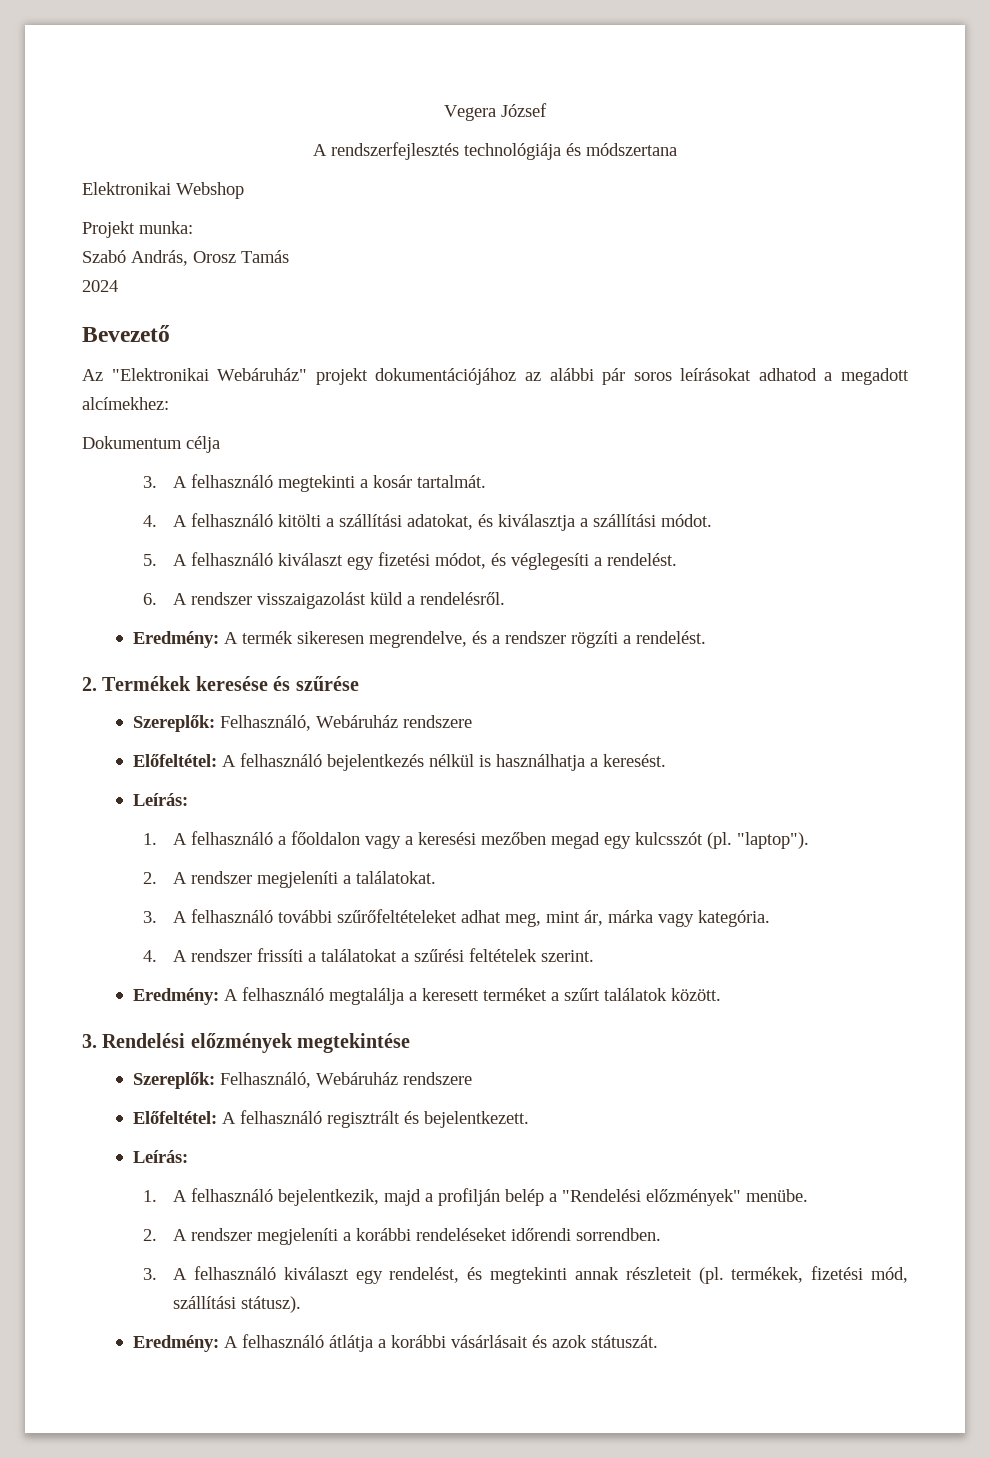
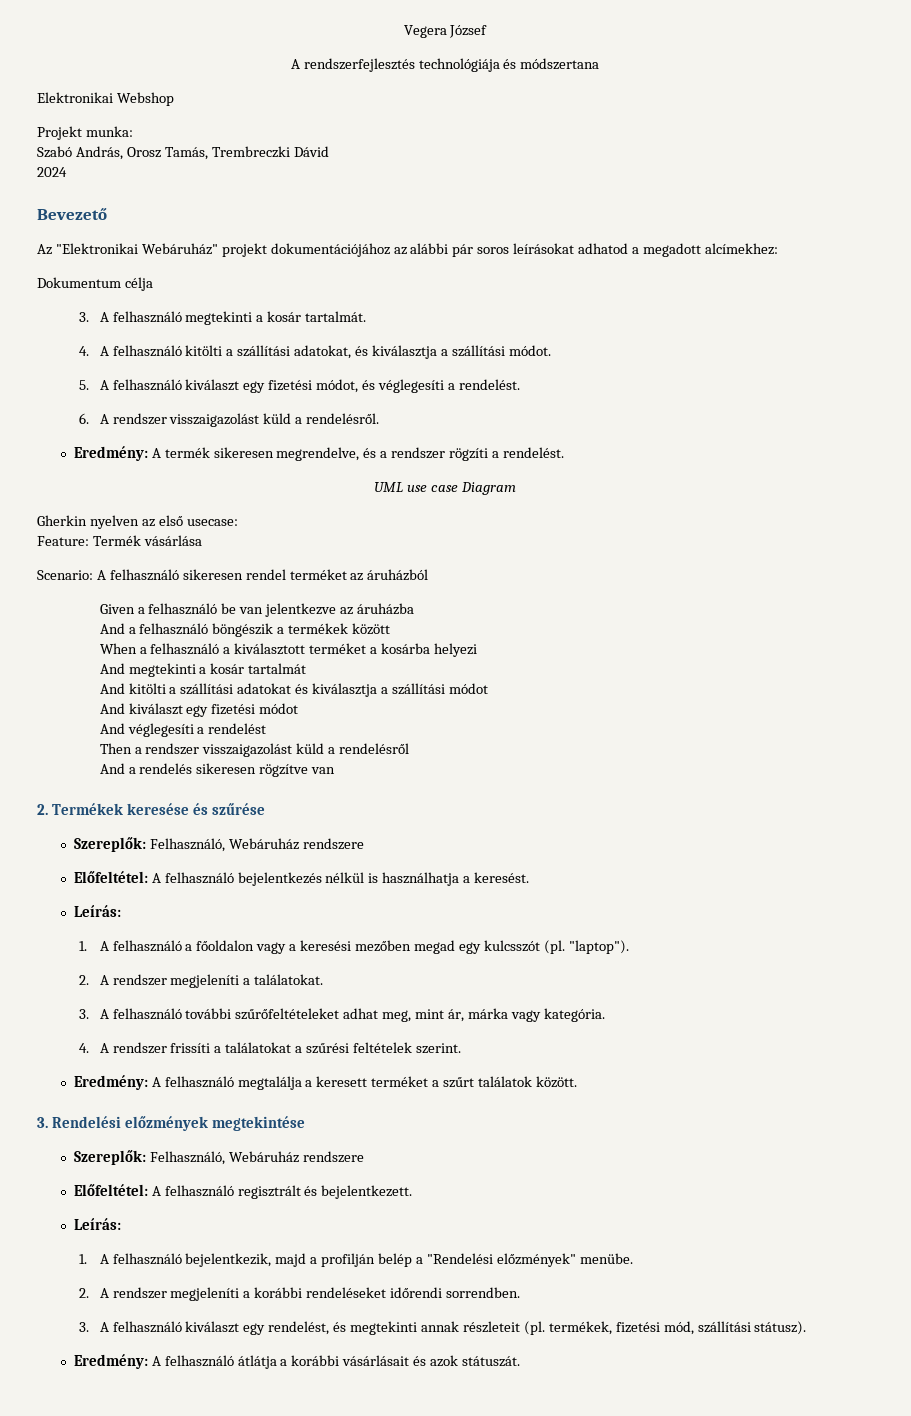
[241,250,289,263] Tamás -> [164,146,329,160] Tamás, Trembreczki Dávid
(706, 637) none -> [374,482,516,495] [37,515,238,529] [37,535,202,546] [37,569,429,581] [99,603,415,617] [99,623,391,637] [99,643,477,657] [99,663,307,677] [99,683,488,697] [99,703,299,717] [99,723,267,737] [99,743,410,757] [99,763,336,777] // UML use case Diagram // Gherkin nyelven az első usecase: // Feature: Termék vásárlása // Scenario: A felhasználó sikeresen rendel terméket az áruházból // Given a felhasználó be van jelentkezve az áruházba // And a felhasználó böngészik a termékek között // When a felhasználó a kiválasztott terméket a kosárba helyezi // And megtekinti a kosár tartalmát // And kitölti a szállítási adatokat és kiválasztja a szállítási módot // And kiválaszt egy fizetési módot // And véglegesíti a rendelést // Then a rendszer visszaigazolást küld a rendelésről // And a rendelés sikeresen rögzítve van

